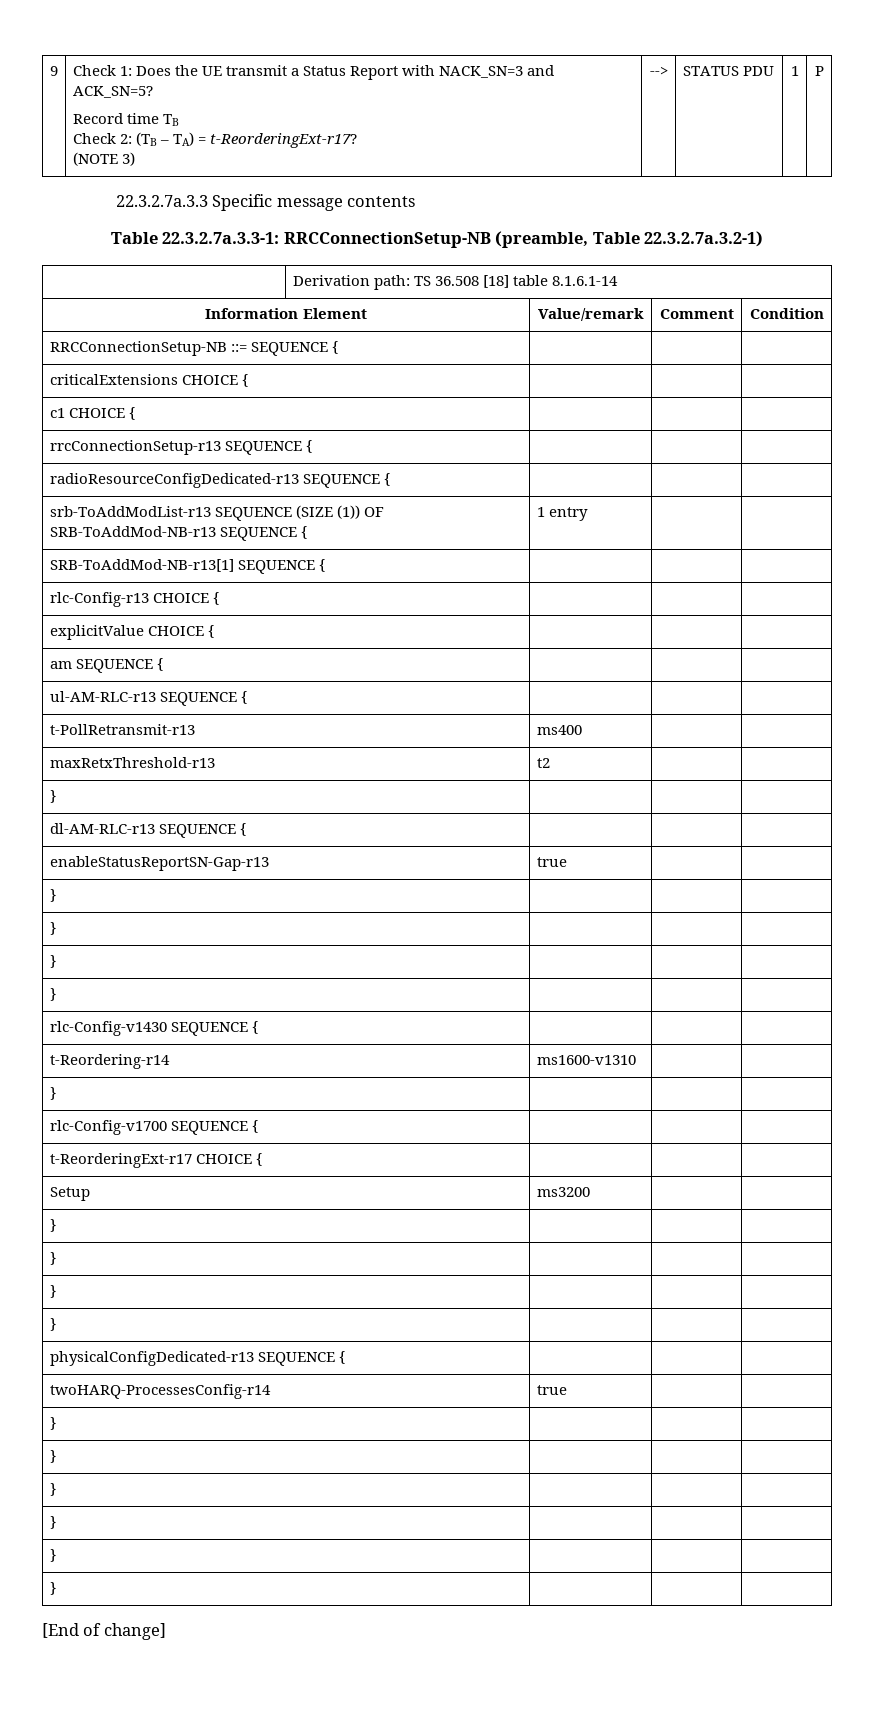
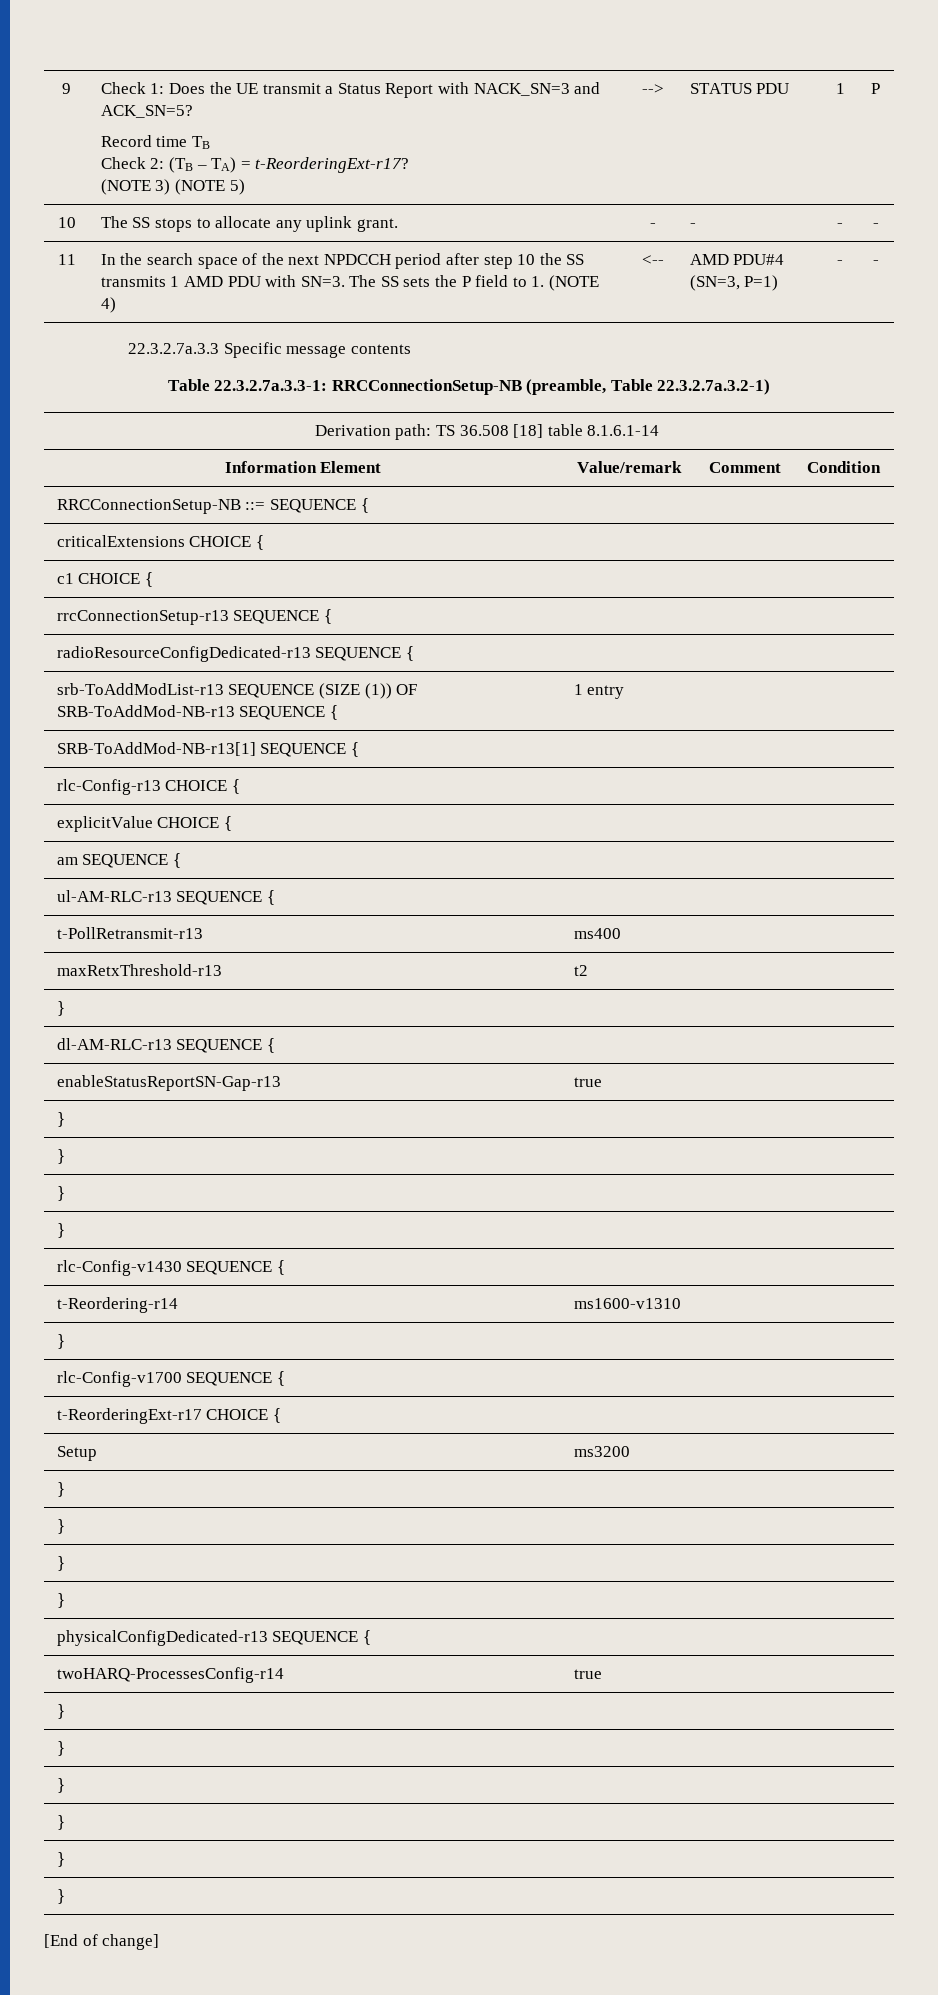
(135, 159) none -> [174,179,245,195] (NOTE 5)
(824, 71) none -> [57,217,76,228] [100,216,398,232] [650,223,656,228] [689,223,696,228] [837,223,843,228] [872,223,879,228] [57,254,76,265] [100,253,585,269] [100,275,599,291] [100,297,116,313] [642,255,664,265] [689,254,785,265] [689,275,779,291] [837,260,843,265] [872,260,879,265] // 10 | The SS stops to allocate any uplink grant. | - | - | - | - // 11 | In the search space of the next NPDCCH period after step 10 the SS transmits 1 AMD PDU with SN=3. The SS sets the P field to 1. (NOTE 4) | <-- | AMD PDU#4 (SN=3, P=1) | - | -

